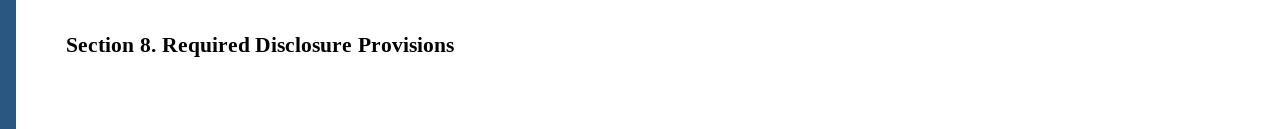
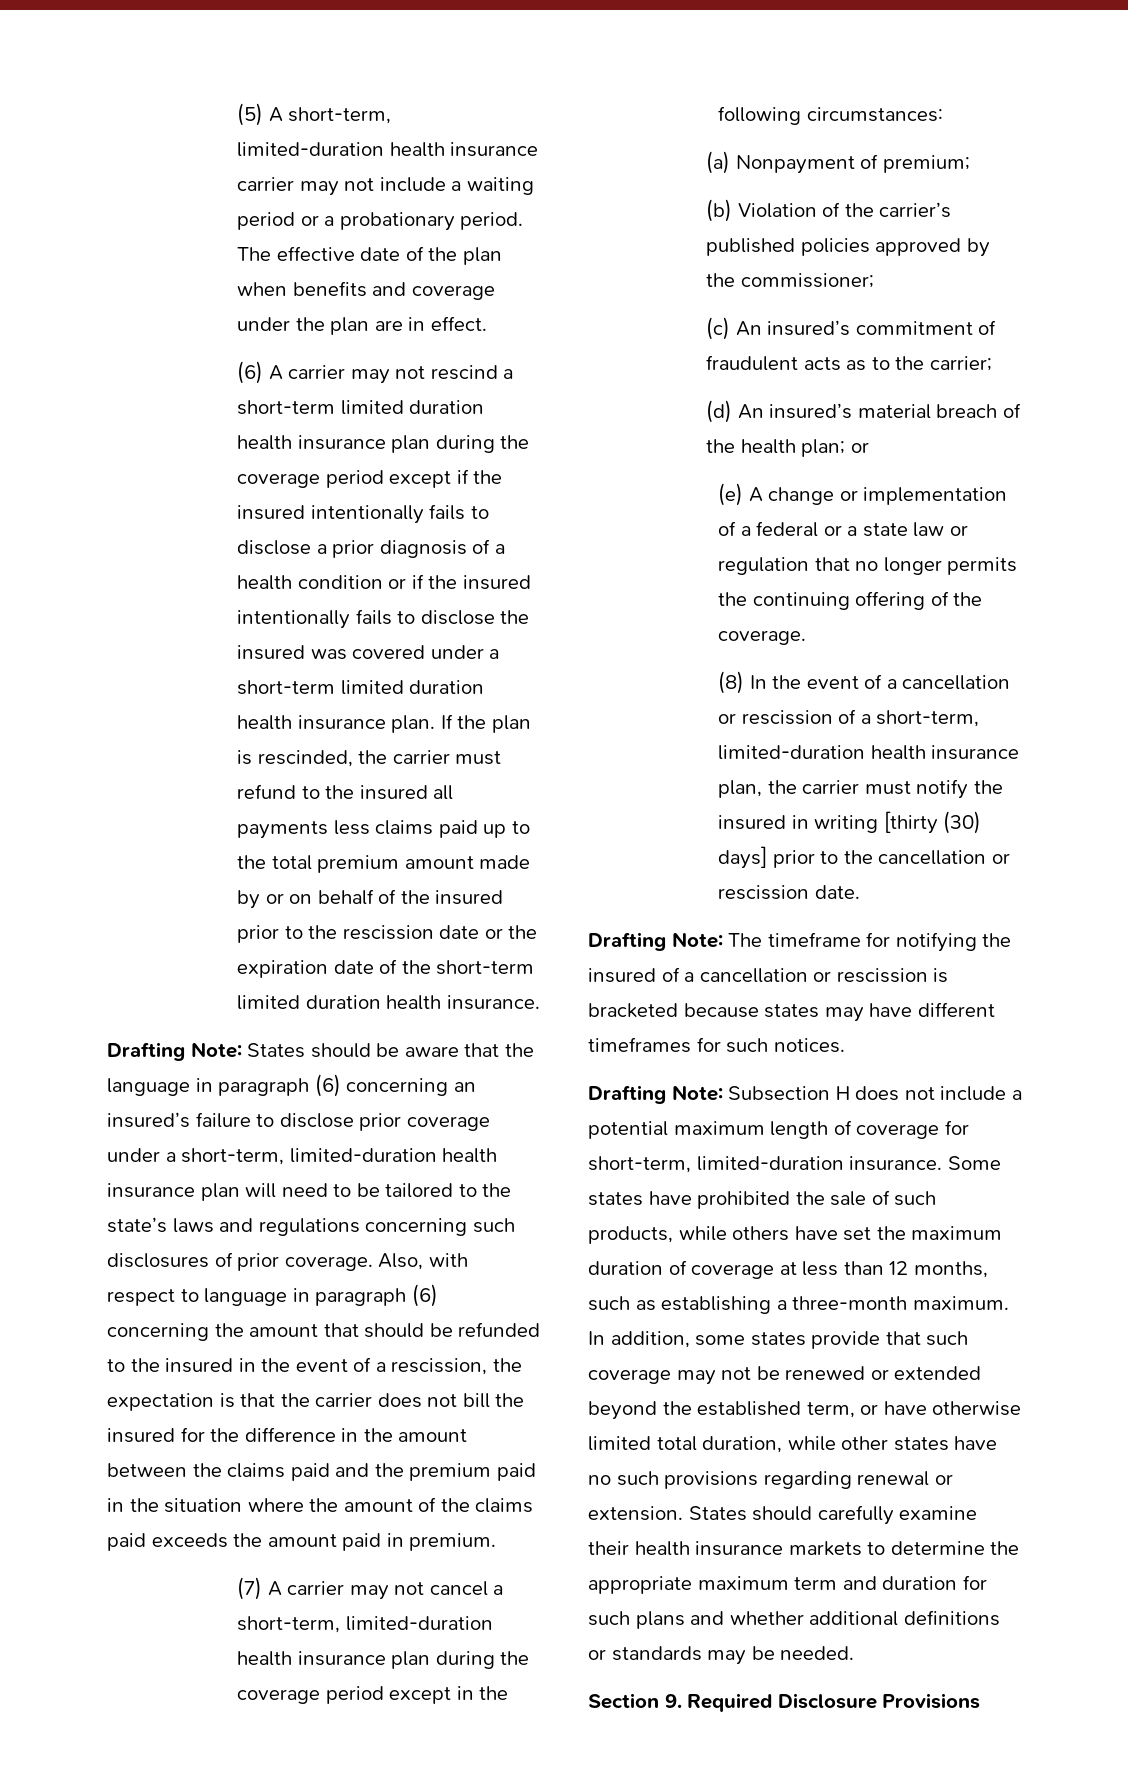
[66,37,156,52] Section 8. -> [237,103,392,126] [237,142,539,157] [237,177,534,196] [237,212,524,231] [237,246,502,265] [237,281,495,300] [237,316,487,335] [237,361,514,384] [237,400,485,415] [237,435,530,453] [237,469,503,488] [237,504,489,524] [237,539,505,558] [237,574,531,590] [237,609,530,629] [237,645,500,660] [237,680,485,695] [237,714,531,733] [237,750,502,767] [237,784,454,800] [237,820,530,839] [237,855,531,873] [237,889,504,909] [237,925,538,943] [237,959,535,978] [237,995,540,1010] [107,1042,534,1061] [107,1074,476,1097] [107,1112,490,1131] [107,1148,498,1165] [107,1183,512,1201] [107,1217,515,1236] [107,1252,468,1271] [107,1284,438,1307] [107,1322,541,1341] [107,1357,522,1375] [107,1393,525,1411] [107,1427,468,1443] [107,1463,536,1481] [107,1497,534,1513] [107,1533,497,1551] [237,1577,504,1600] [237,1616,493,1633] [237,1651,530,1669] [237,1686,509,1704] [718,106,943,125] [706,151,970,174] [706,199,952,222] [706,238,990,257] [706,273,874,288] [706,317,997,340] [706,355,992,371] [706,400,1021,423] [706,439,869,457] [718,483,1008,506] [718,521,968,537] [718,557,1018,575] [718,591,983,610] [718,630,807,645] [718,671,1011,694] [718,709,980,727] [718,745,1020,760] [718,779,1003,799] [718,811,982,834] [718,846,1010,869] [718,885,860,900] [588,932,1012,952] [588,967,949,983] [588,1002,995,1022] [588,1037,845,1053] [588,1085,1022,1104] [588,1120,969,1139] [588,1156,1001,1173] [588,1190,937,1209] [588,1226,1003,1244] [588,1260,988,1279] [588,1296,1009,1314] [588,1331,969,1349] [588,1366,982,1385] [588,1401,1022,1420] [588,1436,998,1453] [588,1471,953,1489] [588,1505,978,1525] [588,1541,1020,1556] [588,1575,987,1594] [588,1610,1000,1629] [588,1646,855,1665] [588,1693,682,1709] (5) A short-term, limited-duration health insurance carrier may not include a waiting period or a probationary period. The effective date of the plan when benefits and coverage under the plan are in effect. // (6) A carrier may not rescind a short-term limited duration health insurance plan during the coverage period except if the insured intentionally fails to disclose a prior diagnosis of a health condition or if the insured intentionally fails to disclose the insured was covered under a short-term limited duration health insurance plan. If the plan is rescinded, the carrier must refund to the insured all payments less claims paid up to the total premium amount made by or on behalf of the insured prior to the rescission date or the expiration date of the short-term limited duration health insurance. // Drafting Note: States should be aware that the language in paragraph (6) concerning an insured’s failure to disclose prior coverage under a short-term, limited-duration health insurance plan will need to be tailored to the state’s laws and regulations concerning such disclosures of prior coverage. Also, with respect to language in paragraph (6) concerning the amount that should be refunded to the insured in the event of a rescission, the expectation is that the carrier does not bill the insured for the difference in the amount between the claims paid and the premium paid in the situation where the amount of the claims paid exceeds the amount paid in premium. // (7) A carrier may not cancel a short-term, limited-duration health insurance plan during the coverage period except in the following circumstances: // (a) Nonpayment of premium; // (b) Violation of the carrier’s published policies approved by the commissioner; // (c) An insured’s commitment of fraudulent acts as to the carrier; // (d) An insured’s material breach of the health plan; or // (e) A change or implementation of a federal or a state law or regulation that no longer permits the continuing offering of the coverage. // (8) In the event of a cancellation or rescission of a short-term, limited-duration health insurance plan, the carrier must notify the insured in writing [thirty (30) days] prior to the cancellation or rescission date. // Drafting Note: The timeframe for notifying the insured of a cancellation or rescission is bracketed because states may have different timeframes for such notices. // Drafting Note: Subsection H does not include a potential maximum length of coverage for short-term, limited-duration insurance. Some states have prohibited the sale of such products, while others have set the maximum duration of coverage at less than 12 months, such as establishing a three-month maximum. In addition, some states provide that such coverage may not be renewed or extended beyond the established term, or have otherwise limited total duration, while other states have no such provisions regarding renewal or extension. States should carefully examine their health insurance markets to determine the appropriate maximum term and duration for such plans and whether additional definitions or standards may be needed. // Section 9.

